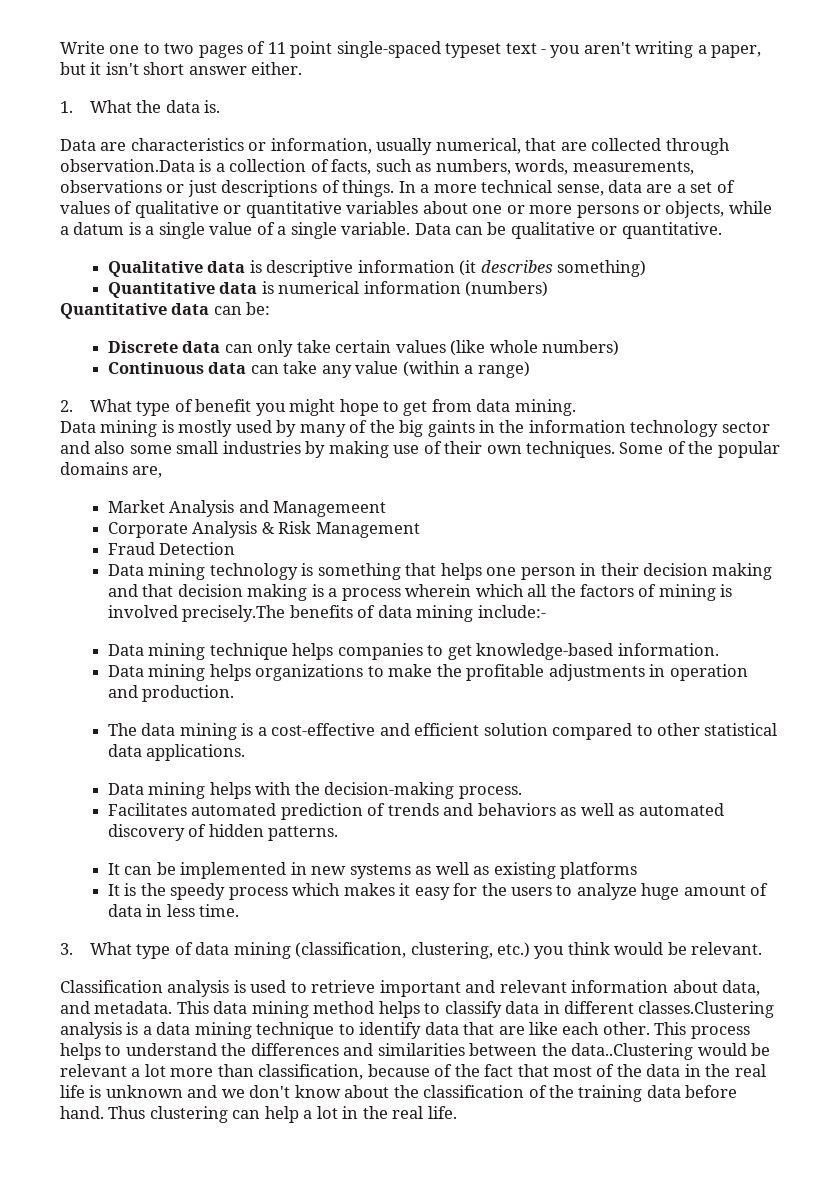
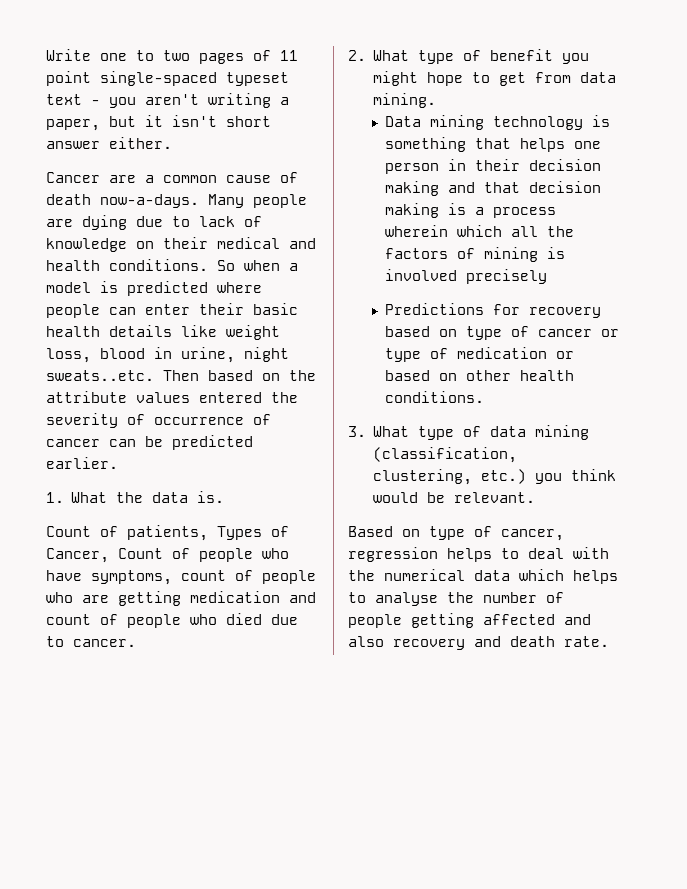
(303, 68) none -> [46,172,298,183] [46,194,307,208] [46,215,262,230] [46,237,316,252] [46,259,298,271] [46,281,262,296] [46,303,298,318] [46,325,280,340] [46,347,289,363] [46,370,316,381] [46,391,298,403] [46,413,271,428] [46,435,253,450] [46,457,118,469] // Cancer are a common cause of death now-a-days. Many people are dying due to lack of knowledge on their medical and health conditions. So when a model is predicted where people can enter their basic health details like weight loss, blood in urine, night sweats..etc. Then based on the attribute values entered the severity of occurrence of cancer can be predicted earlier.
[60,138,730,155] [60,159,694,175] [60,180,735,197] [60,201,772,218] [60,222,722,239] [107,260,647,277] [107,281,549,298] [60,302,271,319] [107,340,620,357] [107,361,530,378] Data are characteristics or information, usually numerical, that are collected through observation.Data is a collection of facts, such as numbers, words, measurements, observations or just descriptions of things. In a more technical sense, data are a set of values of qualitative or quantitative variables about one or more persons or objects, while a datum is a single value of a single variable. Data can be qualitative or quantitative. // Qualitative data is descriptive information (it describes something) // Quantitative data is numerical information (numbers) // Quantitative data can be: // Discrete data can only take certain values (like whole numbers) // Continuous data can take any value (within a range) -> [46,525,289,541] [46,548,289,563] [46,570,316,585] [46,591,316,606] [46,613,298,628] [46,636,136,647] Count of patients, Types of Cancer, Count of people who have symptoms, count of people who are getting medication and count of people who died due to cancer.
[60,420,770,437] [60,441,780,458] [60,462,163,478] [107,500,387,517] [107,521,420,538] [107,542,236,555] // Data mining is mostly used by many of the big gaints in the information technology sector and also some small industries by making use of their own techniques. Some of the popular domains are, // Market Analysis and Managemeent // Corporate Analysis & Risk Management // Fraud Detection -> (437, 100) none
[182,605,546,622] [107,643,719,660] [107,664,748,681] [107,685,235,702] [107,723,778,740] [107,744,246,761] [107,782,522,799] [107,803,724,820] [107,824,339,841] [107,862,637,879] [107,883,769,900] [107,904,240,917] precisely.The benefits of data mining include:- // Data mining technique helps companies to get knowledge-based information. // Data mining helps organizations to make the profitable adjustments in operation and production. // The data mining is a cost-effective and efficient solution compared to other statistical data applications. // Data mining helps with the decision-making process. // Facilitates automated prediction of trends and behaviors as well as automated discovery of hidden patterns. // It can be implemented in new systems as well as existing platforms // It is the speedy process which makes it easy for the users to analyze huge amount of data in less time. -> [465,269,547,284] [384,303,601,318] [384,326,619,340] [384,347,574,362] [384,370,574,381] [384,391,484,403] precisely // Predictions for recovery based on type of cancer or type of medication or based on other health conditions.
[60,980,761,997] [60,1001,775,1018] [60,1022,750,1039] [60,1043,771,1060] [60,1064,766,1080] [60,1085,738,1102] [60,1106,457,1123] Classification analysis is used to retrieve important and relevant information about data, and metadata. This data mining method helps to classify data in different classes.Clustering analysis is a data mining technique to identify data that are like each other. This process helps to understand the differences and similarities between the data..Clustering would be relevant a lot more than classification, because of the fact that most of the data in the real life is unknown and we don't know about the classification of the training data before hand. Thus clustering can help a lot in the real life. -> [348,526,564,541] [348,547,609,562] [348,569,618,584] [348,592,564,606] [348,613,591,628] [348,636,609,650] Based on type of cancer, regression helps to deal with the numerical data which helps to analyse the number of people getting affected and also recovery and death rate.

